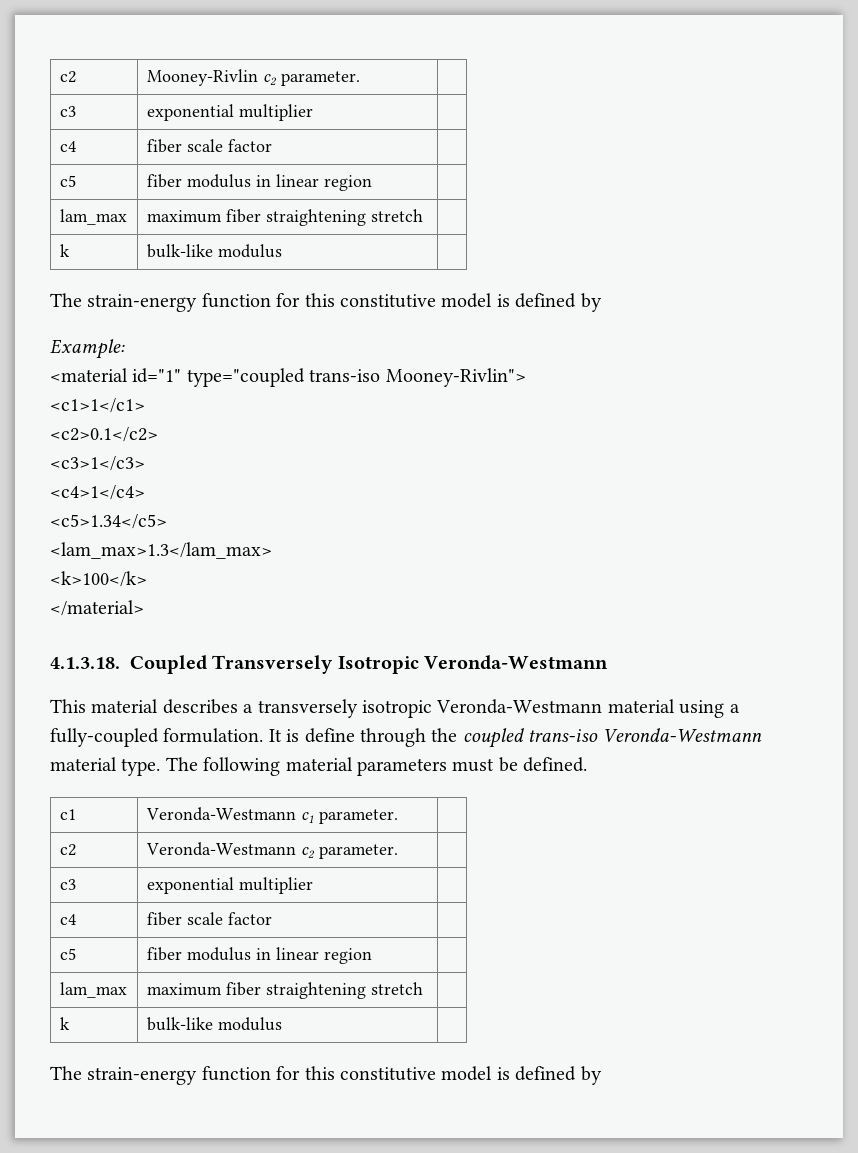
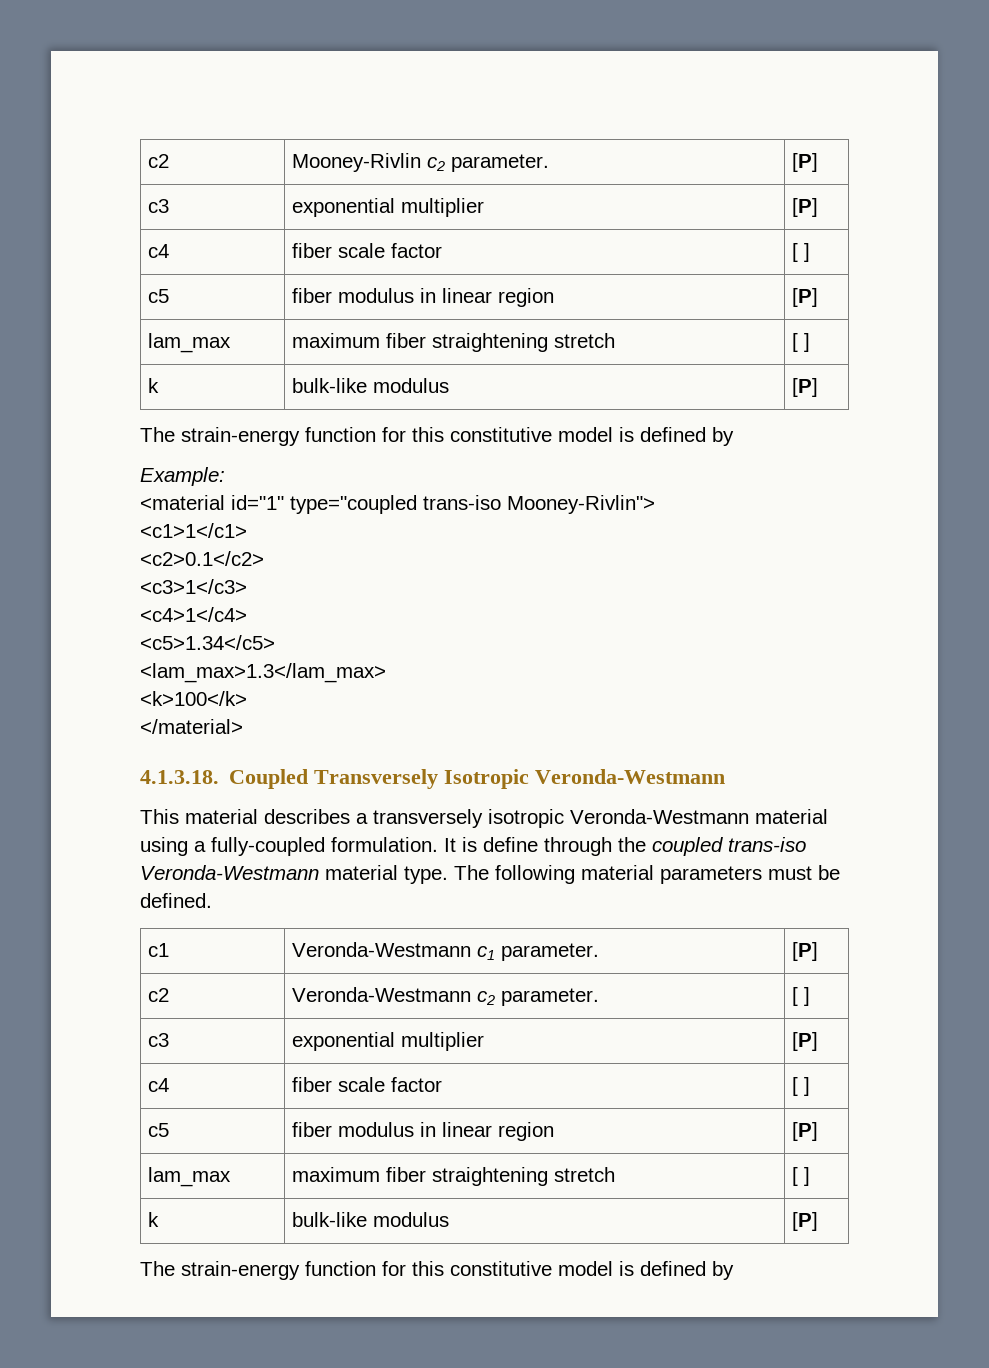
[59,106,76,117] [146,104,313,121] [59,141,76,152] [146,139,272,153] [59,175,76,187] [146,174,372,191] [59,209,127,225] [146,209,423,226] [59,244,70,257] [146,244,282,258] // c3 | exponential multiplier | // c4 | fiber scale factor | // c5 | fiber modulus in linear region | // lam_max | maximum fiber straightening stretch | // k | bulk-like modulus | -> [792,153,819,172] [148,199,170,213] [292,198,485,217] [792,198,819,217] [148,244,170,258] [292,243,443,258] [792,243,811,262] [148,289,170,303] [292,288,555,307] [792,288,819,307] [148,333,232,353] [292,333,616,352] [792,333,811,352] [148,378,160,393] [292,378,450,393] [792,378,819,397] [P] // c3 | exponential multiplier | [P] // c4 | fiber scale factor | [ ] // c5 | fiber modulus in linear region | [P] // lam_max | maximum fiber straightening stretch | [ ] // k | bulk-like modulus | [P]
(398, 816) none -> [792,942,819,961] [P]
[59,879,76,890] [146,877,313,894] [59,914,76,925] [146,912,272,926] [59,948,76,960] [146,947,372,964] [59,982,127,998] [146,982,423,999] [59,1017,70,1030] [146,1017,282,1031] // c3 | exponential multiplier | // c4 | fiber scale factor | // c5 | fiber modulus in linear region | // lam_max | maximum fiber straightening stretch | // k | bulk-like modulus | -> [792,987,811,1006] [148,1033,170,1047] [292,1032,485,1051] [792,1032,819,1051] [148,1078,170,1092] [292,1077,443,1092] [792,1077,811,1096] [148,1123,170,1137] [292,1122,555,1141] [792,1122,819,1141] [148,1167,232,1187] [292,1167,616,1186] [792,1167,811,1186] [148,1212,160,1227] [292,1212,450,1227] [792,1212,819,1231] [ ] // c3 | exponential multiplier | [P] // c4 | fiber scale factor | [ ] // c5 | fiber modulus in linear region | [P] // lam_max | maximum fiber straightening stretch | [ ] // k | bulk-like modulus | [P]

